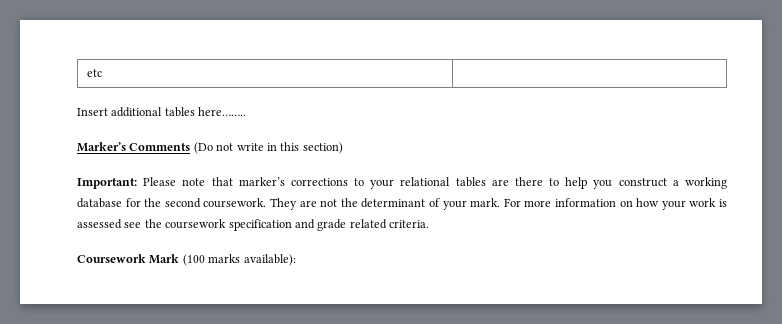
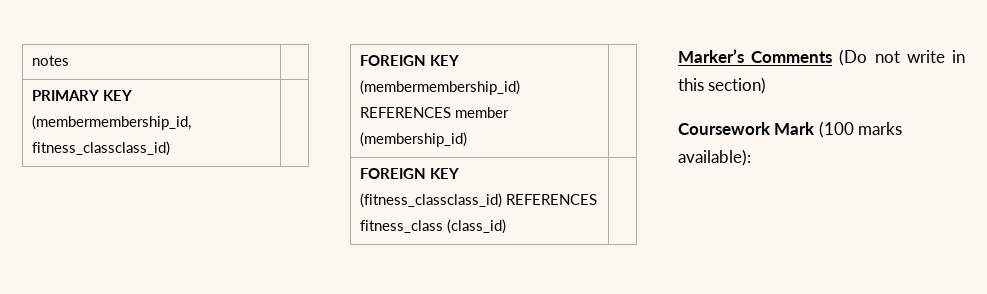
[86,69,102,77] [77,107,247,117] etc | // Insert additional tables here…….. -> [31,55,69,66] [31,90,132,101] [31,115,191,130] [31,141,170,156] [359,55,459,66] [359,80,520,95] [359,107,509,118] [359,132,467,147] [359,168,459,179] [359,193,597,208] [359,219,506,234] notes | // PRIMARY KEY (membermembership_id, fitness_classclass_id) | // FOREIGN KEY (membermembership_id) REFERENCES member (membership_id) | // FOREIGN KEY (fitness_classclass_id) REFERENCES fitness_class (class_id) |
[77,177,727,189] [77,198,728,210] [77,219,429,231] // Important: Please note that marker’s corrections to your relational tables are there to help you construct a working database for the second coursework. They are not the determinant of your mark. For more information on how your work is assessed see the coursework specification and grade related criteria. -> (767, 85) none

